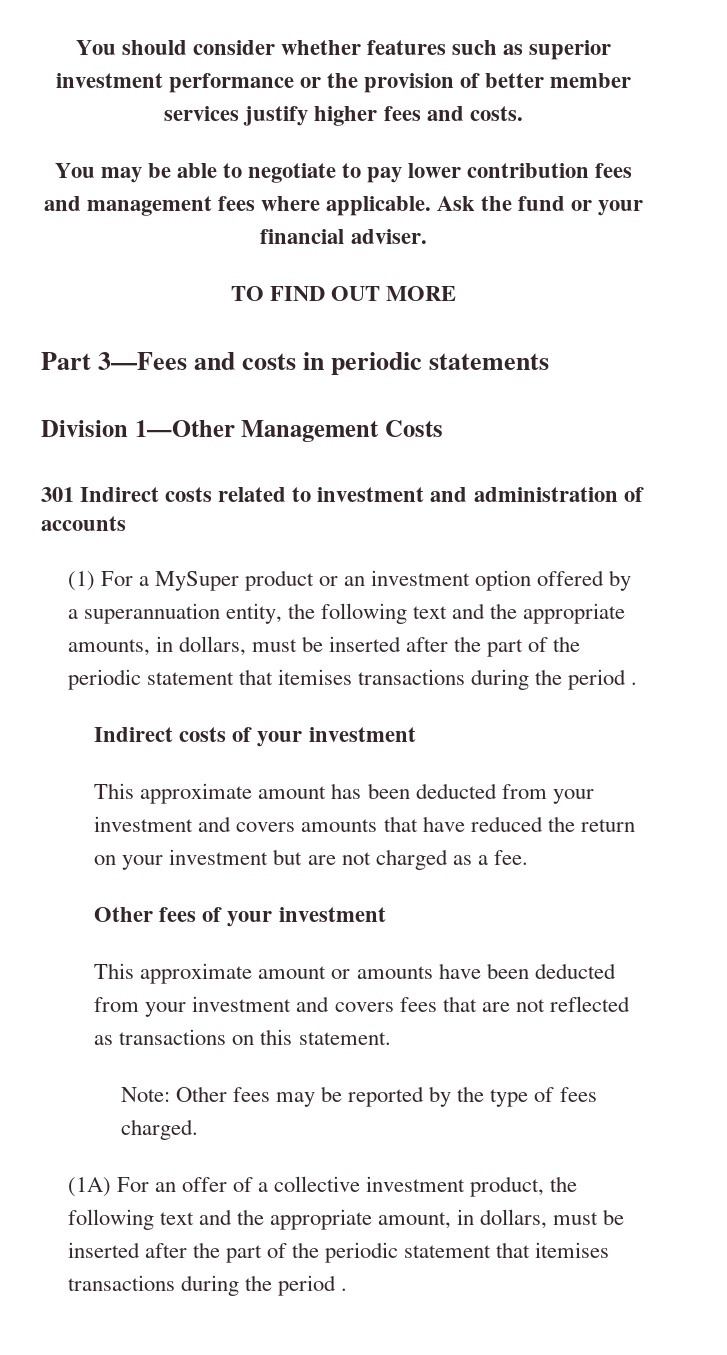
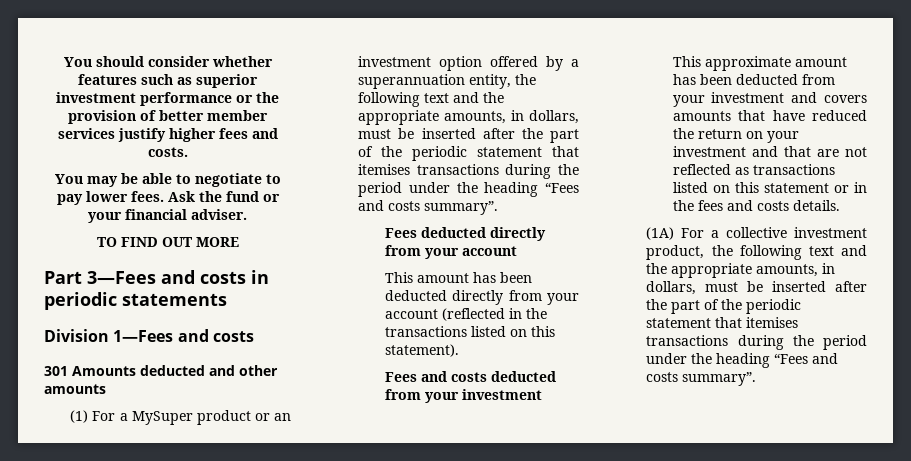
[467,163,633,178] [43,196,431,216] contribution fees and management fees where applicable. -> [130,191,164,202] fees.
[134,420,443,442] [41,487,644,502] [41,516,126,531] 1—Other Management Costs // 301 Indirect costs related to investment and administration of accounts -> [113,329,254,342] [44,365,278,376] [44,384,106,394] 1—Fees and costs // 301 Amounts deducted and other amounts
[631,682,638,685] [94,727,253,742] . // Indirect costs of -> [408,182,579,197] [358,200,499,215] [384,227,546,241] [384,245,517,259] [384,272,532,283] [384,290,579,305] [384,308,547,321] [384,326,555,337] [384,344,459,357] [384,371,556,382] [384,389,421,400] under the heading “Fees and costs summary”. // Fees deducted directly from your account // This amount has been deducted directly from your account (reflected in the transactions listed on this statement). // Fees and costs deducted from
[273,849,528,870] [94,907,386,927] [94,963,616,984] [94,996,437,1017] but are not charged as a fee. // Other fees of your investment // This approximate amount or amounts have been deducted from your investment and covers fees -> [751,146,778,157] and
[232,1029,391,1045] [120,1086,597,1107] [120,1119,198,1140] on this statement. // Note: Other fees may be reported by the type of fees charged. -> [672,182,867,193] [672,200,840,211] listed on this statement or in the fees and costs details.
[154,1177,253,1192] an offer of -> (705, 233) none
[377,1212,451,1229] amount, -> [756,264,819,277] amounts,
[340,1288,347,1291] . -> [646,353,839,368] [646,372,757,386] under the heading “Fees and costs summary”.

